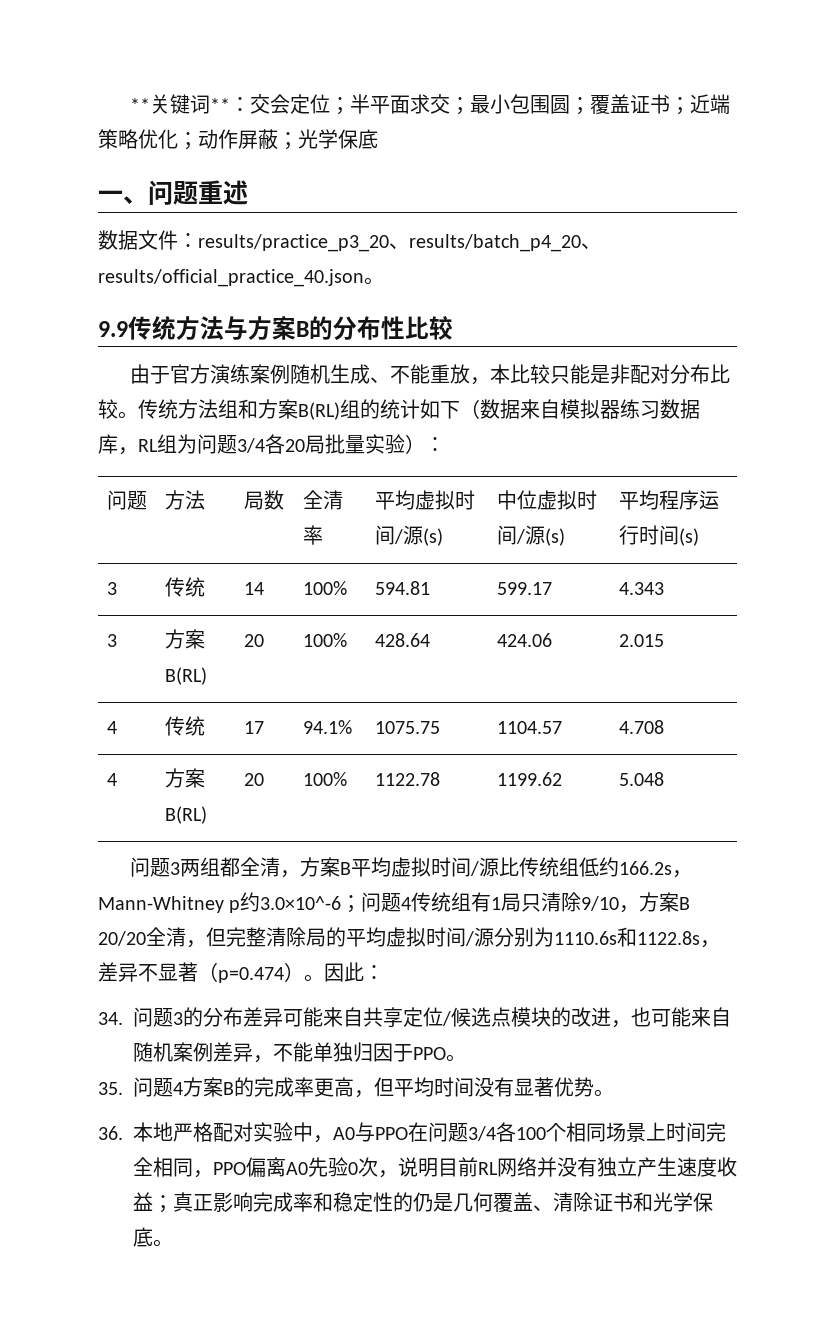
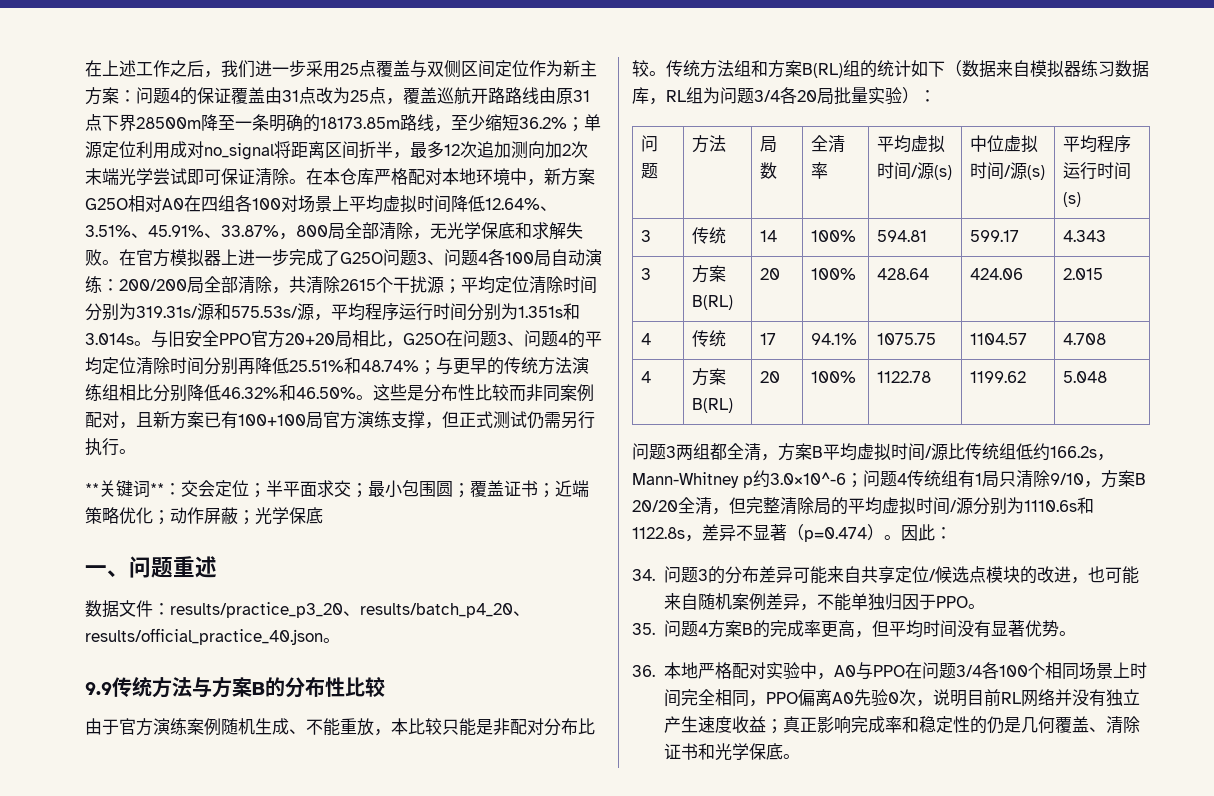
(130, 105) none -> [85,60,597,78] [85,87,590,105] [85,114,601,132] [85,141,588,160] [85,168,595,186] [85,195,557,213] [85,222,583,240] [85,249,602,267] [85,276,597,294] [85,303,580,321] [85,330,602,348] [85,357,589,375] [85,384,594,402] [85,411,595,429] [85,438,136,456] 在上述工作之后，我们进一步采用25点覆盖与双侧区间定位作为新主方案：问题4的保证覆盖由31点改为25点，覆盖巡航开路路线由原31点下界28500m降至一条明确的18173.85m路线，至少缩短36.2%；单源定位利用成对no_signal将距离区间折半，最多12次追加测向加2次末端光学尝试即可保证清除。在本仓库严格配对本地环境中，新方案G25O相对A0在四组各100对场景上平均虚拟时间降低12.64%、3.51%、45.91%、33.87%，800局全部清除，无光学保底和求解失败。在官方模拟器上进一步完成了G25O问题3、问题4各100局自动演练：200/200局全部清除，共清除2615个干扰源；平均定位清除时间分别为319.31s/源和575.53s/源，平均程序运行时间分别为1.351s和3.014s。与旧安全PPO官方20+20局相比，G25O在问题3、问题4的平均定位清除时间分别再降低25.51%和48.74%；与更早的传统方法演练组相比分别降低46.32%和46.50%。这些是分布性比较而非同案例配对，且新方案已有100+100局官方演练支撑，但正式测试仍需另行执行。 //

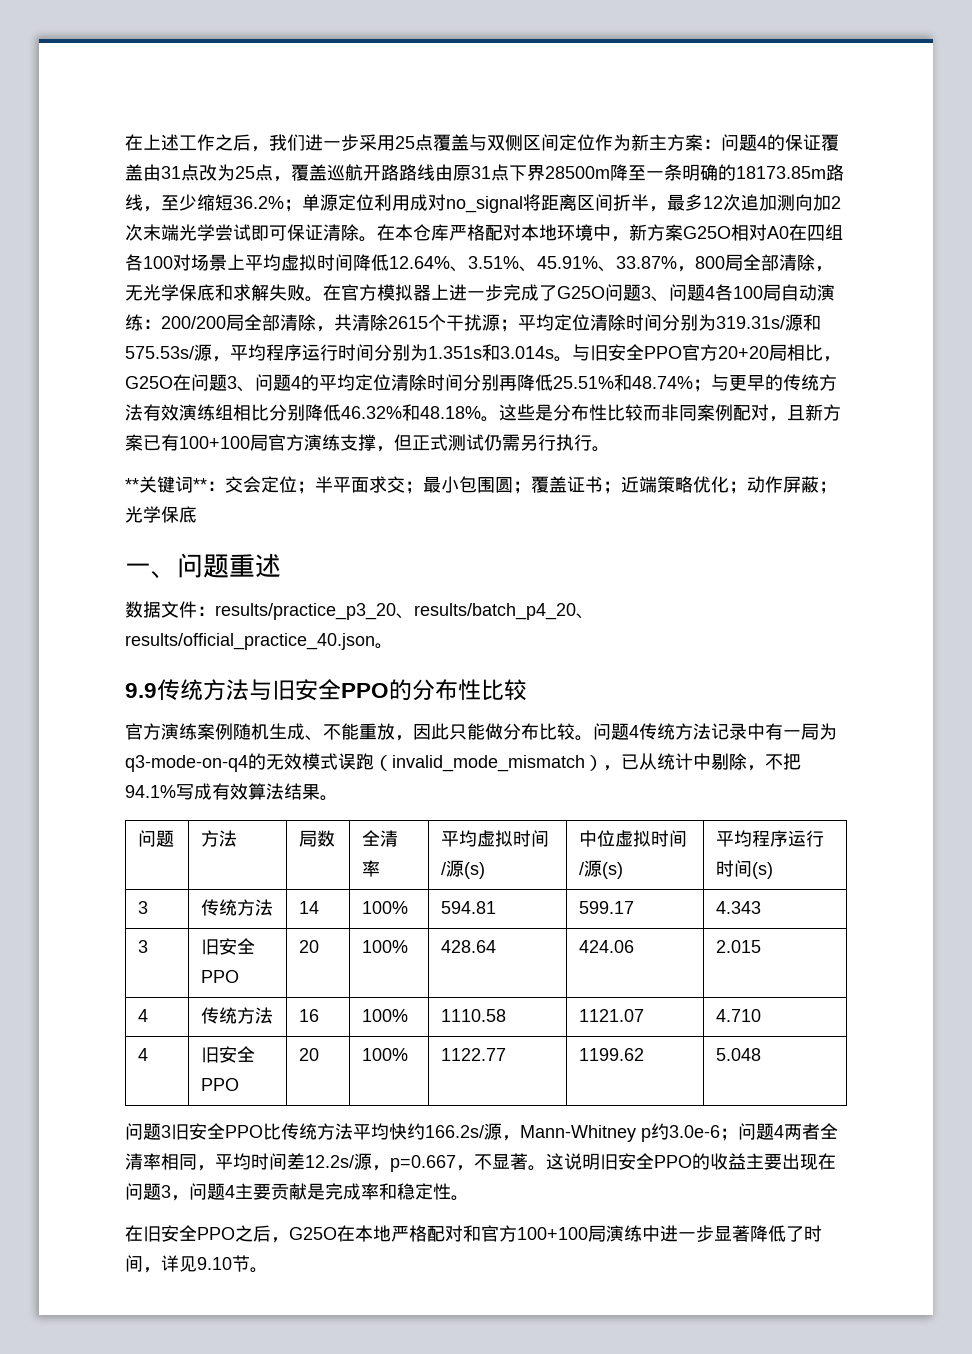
(572, 365) none -> [143,404,179,421] 有效
[296,387,356,399] 46.50% -> [420,406,481,419] 48.18%
[212,677,265,698] 方案B -> [272,679,389,701] 旧安全PPO
[85,718,119,735] 由于 -> (527, 690) none
[391,718,595,736] [632,60,1149,78] [632,87,936,105] 本比较只能是非配对分布比较。传统方法组和方案B(RL)组的统计如下（数据来自模拟器练习数据库，RL组为问题3/4各20局批量实验）： -> [413,723,837,741] [125,753,801,772] [125,783,338,801] 因此只能做分布比较。问题4传统方法记录中有一局为q3-mode-on-q4的无效模式误跑（invalid_mode_mismatch），已从统计中剔除，不把94.1%写成有效算法结果。
(727, 235) none -> [237,899,274,916] 方法
[692,265,727,283] [692,295,734,310] 方案B(RL) -> [201,938,256,955] [201,970,240,983] 旧安全PPO
[760,333,777,345] [811,333,858,345] [877,333,937,345] [970,333,1028,345] [1063,333,1107,345] [641,371,652,383] [692,368,727,386] [692,398,734,413] [760,371,781,383] [811,371,857,383] [877,371,932,383] | 17 | 94.1% | 1075.75 | 1104.57 | 4.708 // 4 | 方案B(RL) | 20 | 100% | 1122.78 -> [237,1007,274,1024] [299,1009,320,1022] [362,1009,409,1022] [441,1009,507,1022] [579,1009,645,1022] [716,1009,762,1022] [138,1048,149,1061] [201,1046,256,1063] [201,1078,240,1091] [299,1048,320,1061] [362,1048,409,1061] [441,1048,507,1061] 方法 | 16 | 100% | 1110.58 | 1121.07 | 4.710 // 4 | 旧安全PPO | 20 | 100% | 1122.77
[676,443,1097,461] 两组都全清，方案B平均虚拟时间/源比传统组低约166.2s -> [171,1123,502,1140] 旧安全PPO比传统方法平均快约166.2s/源
[770,472,846,485] 3.0×10^-6 -> [669,1125,720,1138] 3.0e-6
[907,470,1146,488] [632,497,1094,515] [632,524,952,542] [632,566,1139,584] [663,593,985,611] [632,620,1076,638] [632,662,1147,680] [663,689,1140,707] [663,716,1140,734] [663,743,783,761] 传统组有1局只清除9/10，方案B 20/20全清，但完整清除局的平均虚拟时间/源分别为1110.6s和1122.8s，差异不显著（p=0.474）。因此： // 34.问题3的分布差异可能来自共享定位/候选点模块的改进，也可能来自随机案例差异，不能单独归因于PPO。 // 35.问题4方案B的完成率更高，但平均时间没有显著优势。 // 36.本地严格配对实验中，A0与PPO在问题3/4各100个相同场景上时间完全相同，PPO偏离A0先验0次，说明目前RL网络并没有独立产生速度收益；真正影响完成率和稳定性的仍是几何覆盖、清除证书和光学保底 -> [784,1123,838,1140] [125,1153,836,1172] [125,1183,469,1201] [125,1225,822,1243] [125,1255,250,1273] 两者全清率相同，平均时间差12.2s/源，p=0.667，不显著。这说明旧安全PPO的收益主要出现在问题3，问题4主要贡献是完成率和稳定性。 // 在旧安全PPO之后，G25O在本地严格配对和官方100+100局演练中进一步显著降低了时间，详见9.10节

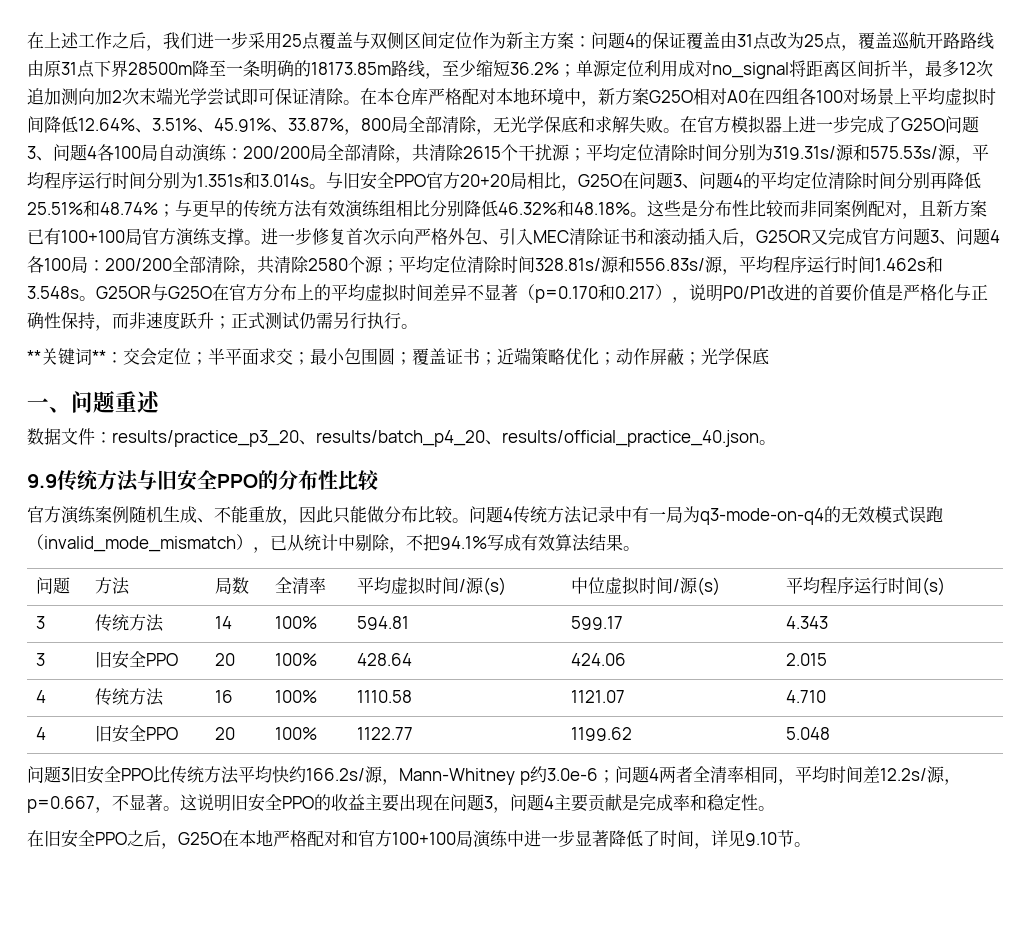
[376,434,412,452] ，但 -> [244,227,1000,247] [27,256,943,275] [27,283,988,303] [27,312,231,331] 。进一步修复首次示向严格外包、引入MEC清除证书和滚动插入后，G25OR又完成官方问题3、问题4各100局：200/200全部清除，共清除2580个源；平均定位清除时间328.81s/源和556.83s/源，平均程序运行时间1.462s和3.548s。G25OR与G25O在官方分布上的平均虚拟时间差异不显著（p=0.170和0.217），说明P0/P1改进的首要价值是严格化与正确性保持，而非速度跃升；

